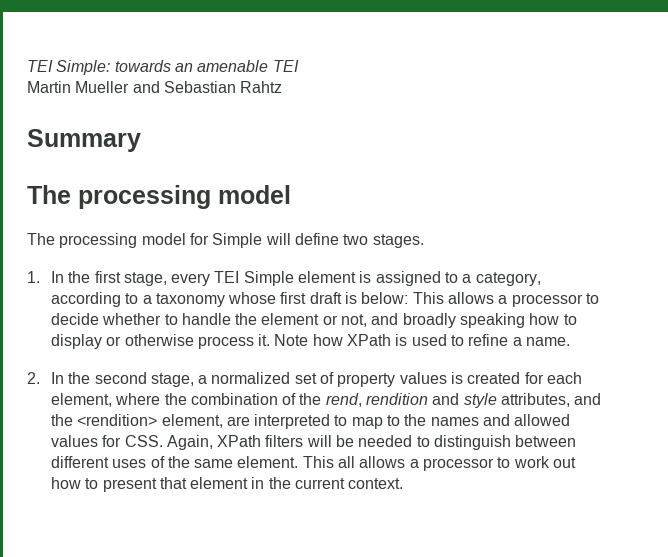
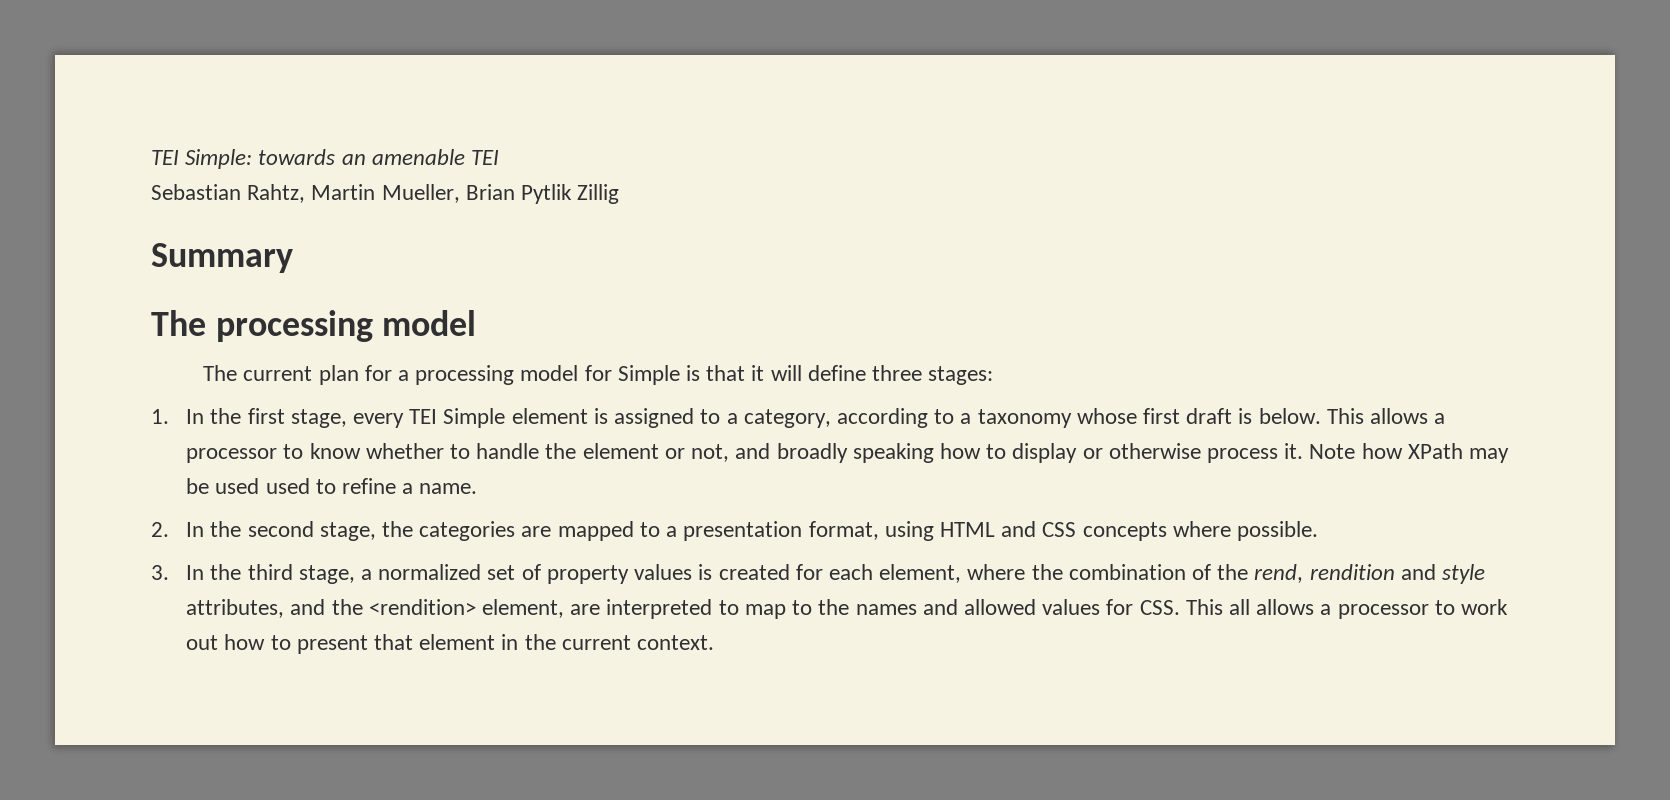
[27,81,283,93] Martin Mueller and Sebastian Rahtz -> [151,184,620,204] Sebastian Rahtz, Martin Mueller, Brian Pytlik Zillig
[59,233,424,248] processing model for Simple will define two stages. -> [243,365,994,385] current plan for a processing model for Simple is that it will define three stages:
[361,292,409,304] below: -> [1258,408,1321,424] below.
[50,313,99,325] decide -> [309,443,361,459] know
[395,334,408,346] is -> [1469,448,1510,463] [186,478,260,494] may be used
(194, 380) none -> [382,521,1318,541] [151,564,355,584] the categories are mapped to a presentation format, using HTML and CSS concepts where possible. // 3. In the third stage,
[166,435,577,450] [50,456,299,468] Again, XPath filters will be needed to distinguish between different uses of the same element. -> (1180, 607) none

